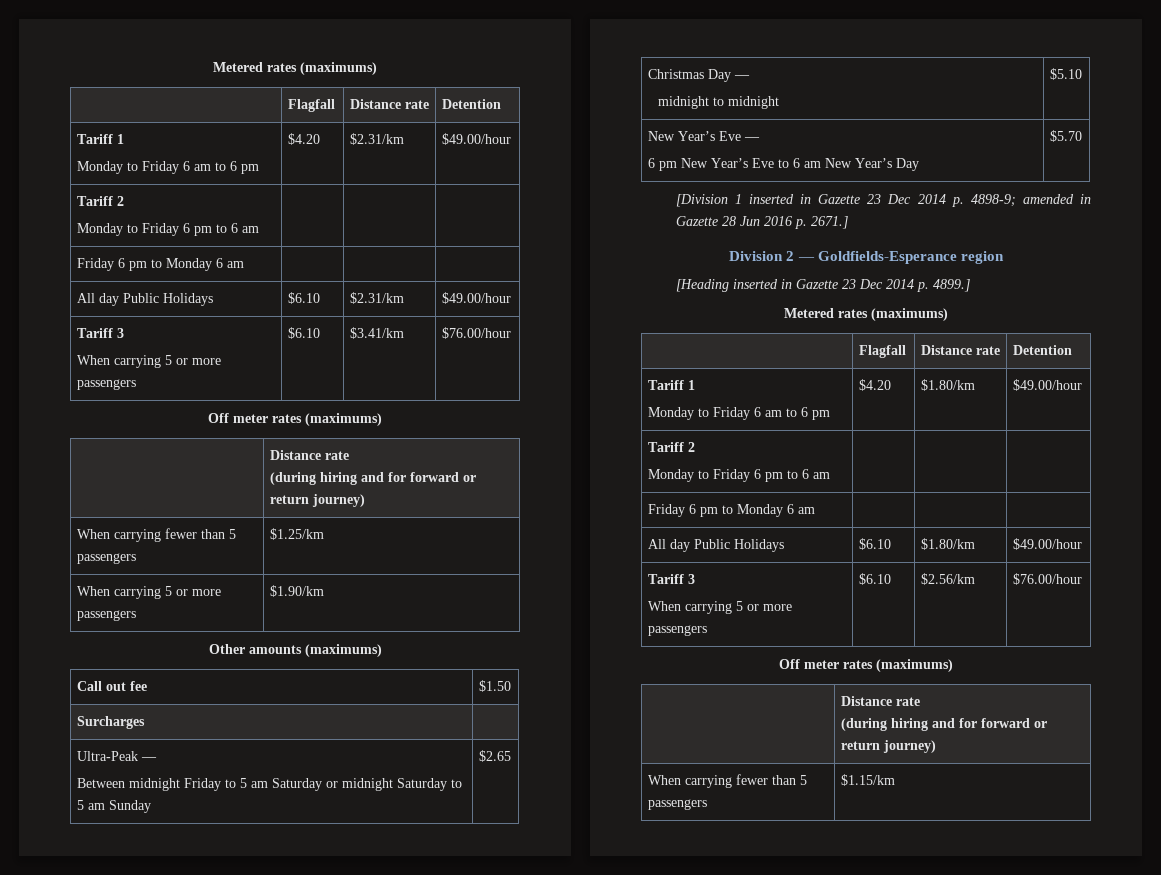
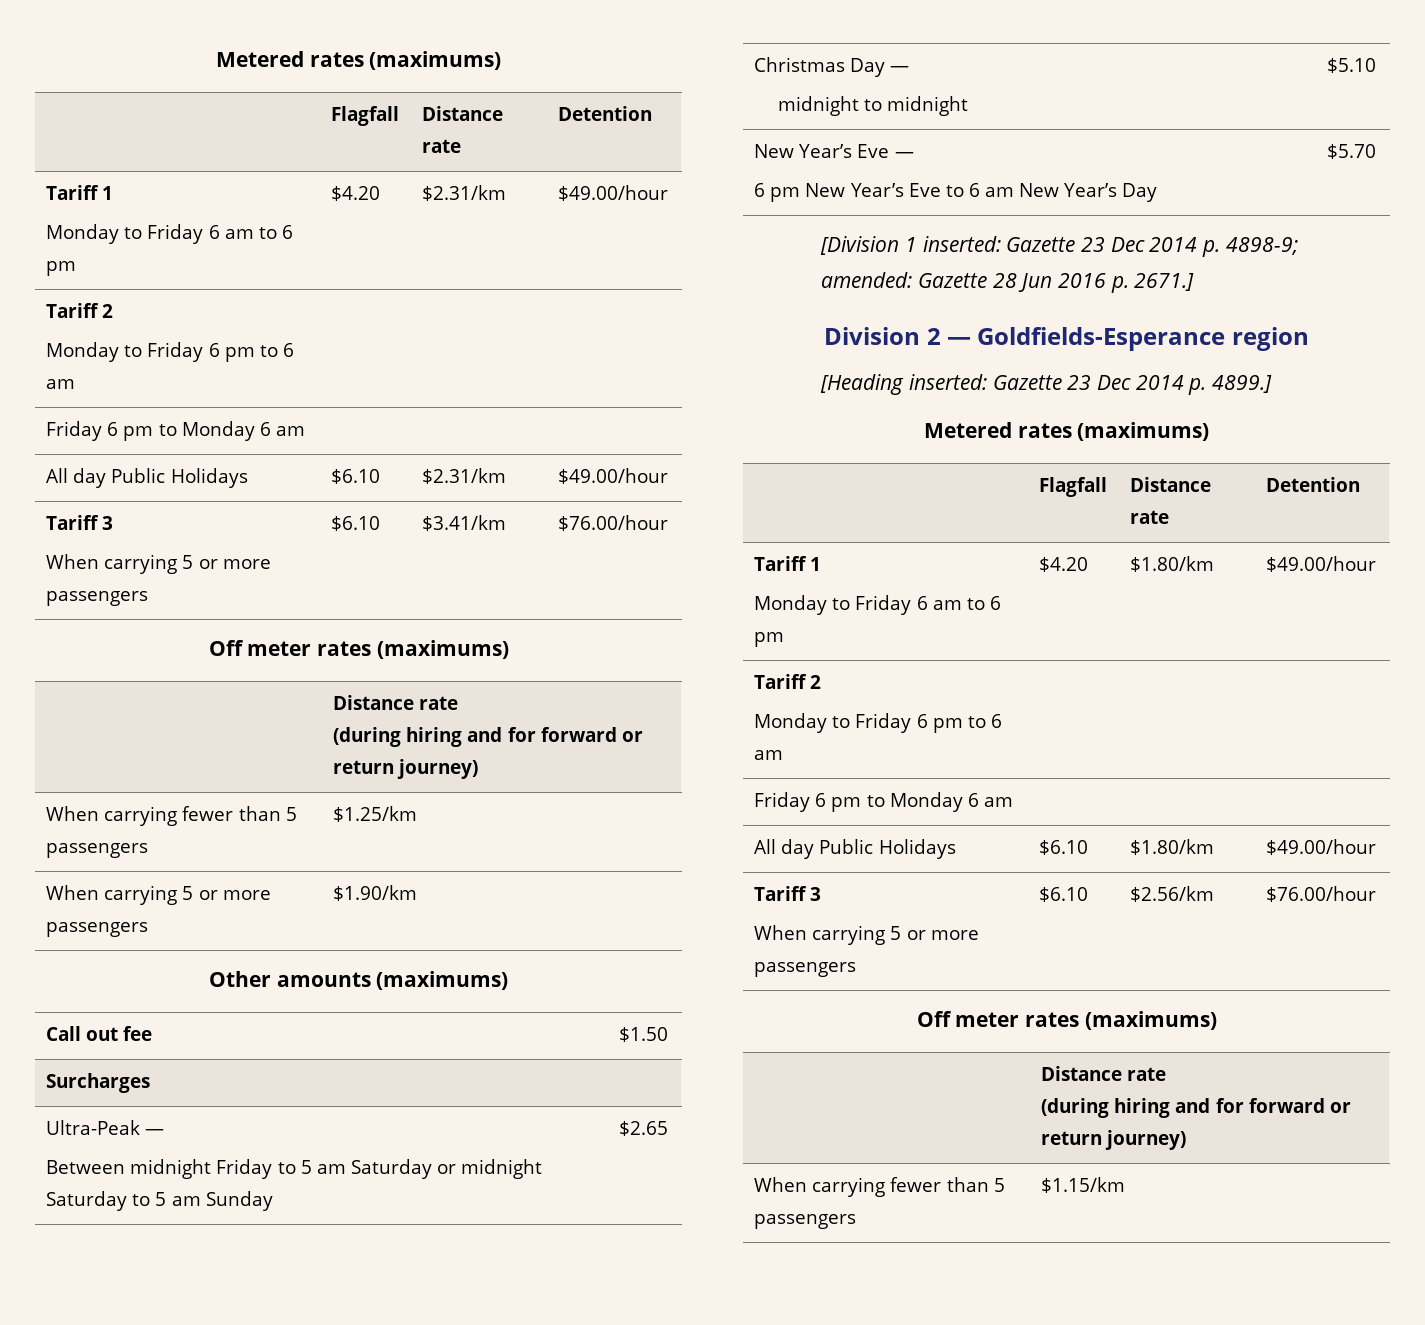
[749,194,812,204] inserted in -> [922,236,1001,252] inserted:
[1022,194,1091,204] amended in -> [821,272,913,288] amended:
[732,279,792,289] inserted in -> [908,374,987,390] inserted:

